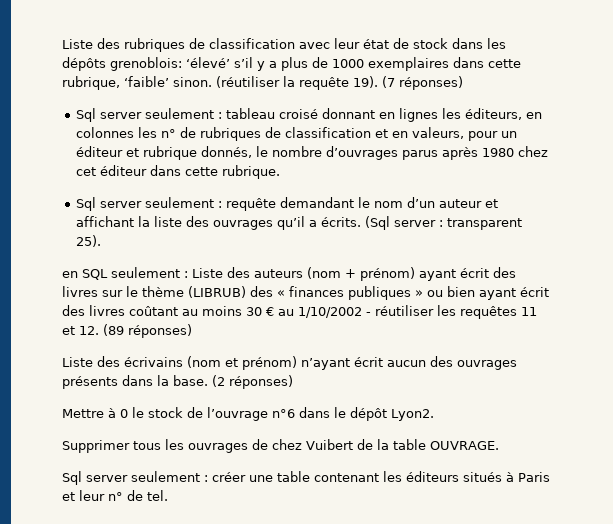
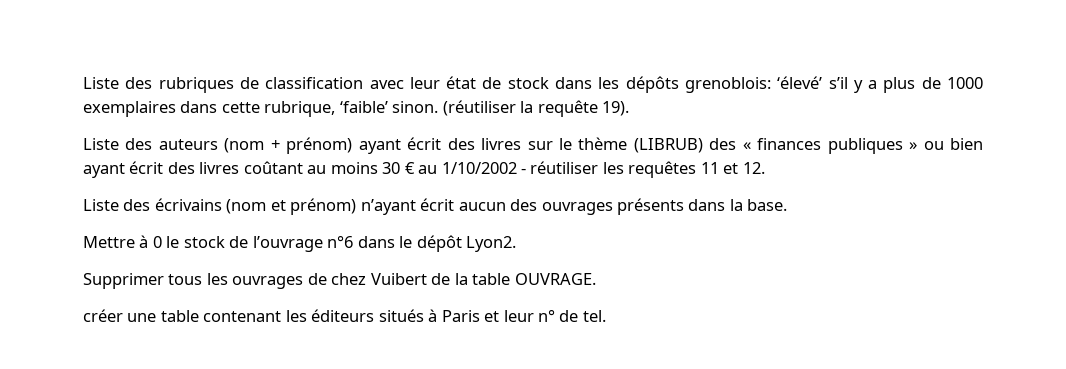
[382,76,463,90] [76,108,543,122] [76,127,518,141] [76,146,549,160] [76,165,281,179] [76,197,499,211] [76,216,523,230] [76,235,102,247] [62,267,188,280] (7 réponses) // Sql server seulement : tableau croisé donnant en lignes les éditeurs, en colonnes les n° de rubriques de classification et en valeurs, pour un éditeur et rubrique donnés, le nombre d’ouvrages parus après 1980 chez cet éditeur dans cette rubrique. // Sql server seulement : requête demandant le nom d’un auteur et affichant la liste des ouvrages qu’il a écrits. (Sql server : transparent 25). // en SQL seulement : -> (630, 108) //
[103,324,192,338] (89 réponses) -> (765, 168) none
[212,375,293,389] (2 réponses) -> (788, 205) none
[62,471,208,485] Sql server seulement : -> (596, 279) none

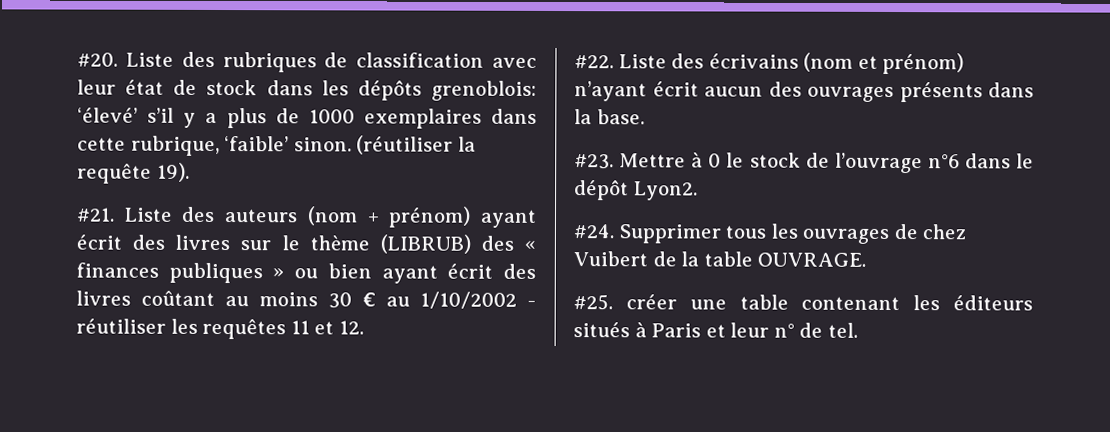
(83, 83) none -> [77,52,118,67] #20.
(630, 108) none -> [76,207,115,222] #21.
(765, 168) none -> [574,55,614,69] #22.
(788, 205) none -> [574,154,614,170] #23.
(517, 244) none -> [573,224,614,239] #24.
(596, 279) none -> [573,294,613,311] #25.

